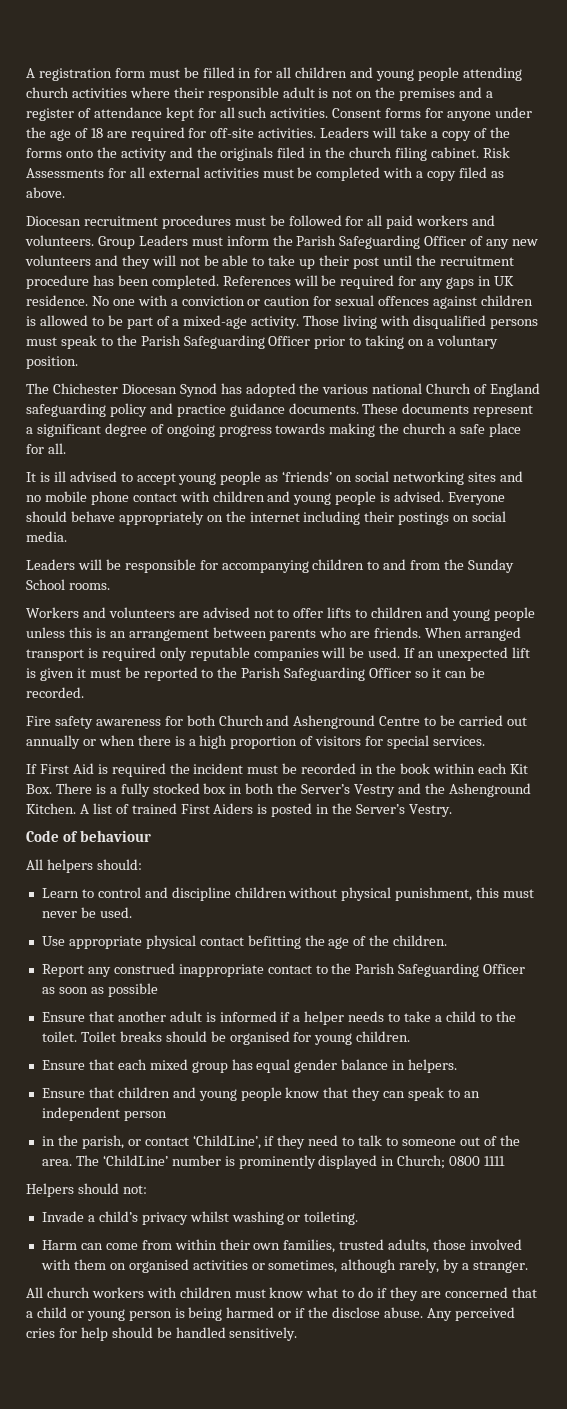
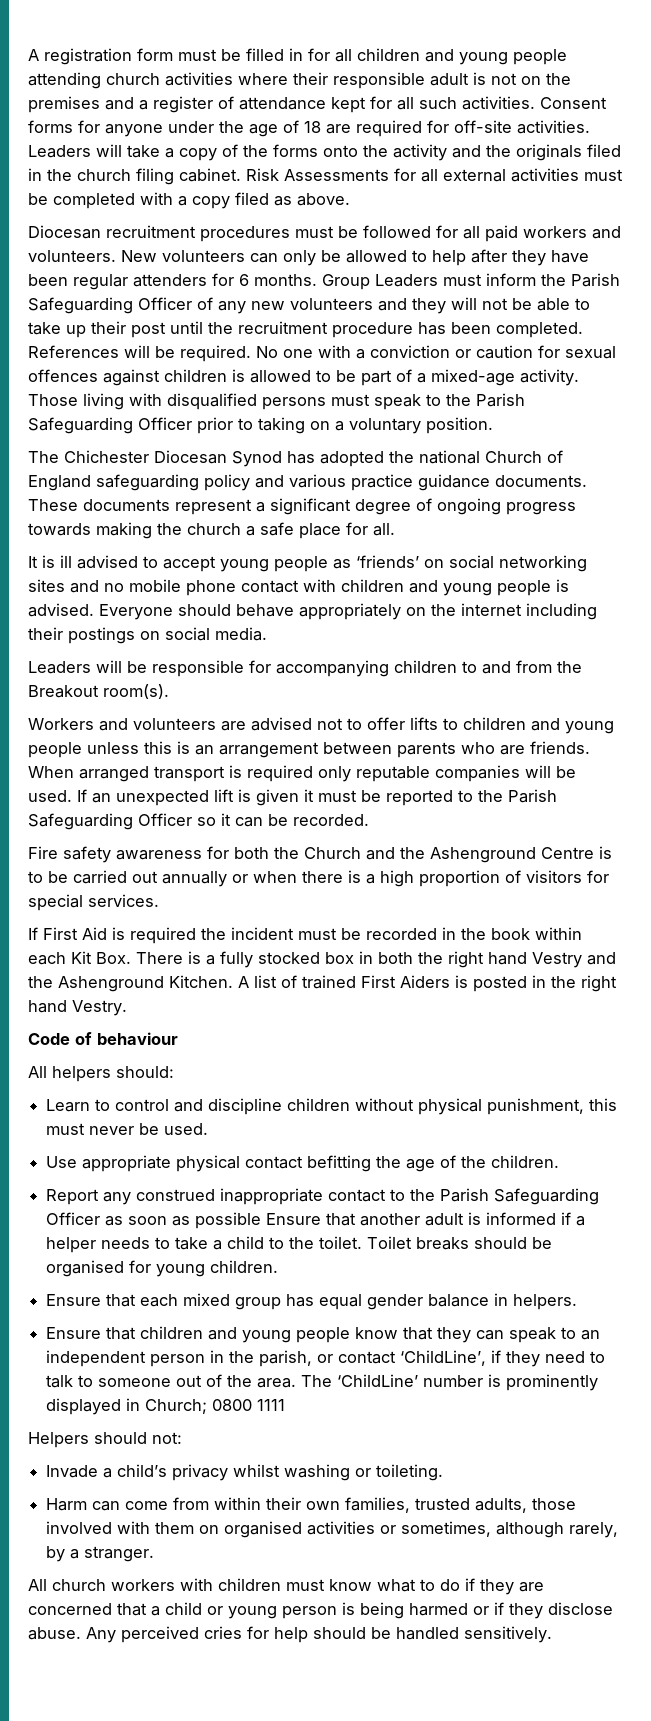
(94, 240) none -> [121,249,589,266] [28,273,317,290] New volunteers can only be allowed to help after they have been regular attenders for 6 months.
[340,275,514,289] [26,295,88,306] required for any gaps in UK residence. -> [180,345,251,362] required.
[322,384,369,394] various -> (414, 457) none
(173, 408) none -> [289,474,346,488] various
[468,559,515,573] [26,579,110,590] Sunday School rooms. -> [28,684,169,699] Breakout room(s).
(216, 720) none -> [274,847,299,859] the
(290, 720) none -> [400,847,425,859] the
(421, 721) none -> [599,846,612,859] is
[301,784,351,794] Server’s -> [448,951,527,968] right hand
[356,804,406,814] Server’s -> [581,975,617,992] [28,1000,67,1013] right hand
(158, 990) // -> (262, 1220) none
(167, 1116) // -> (206, 1360) none
[308,1307,329,1318] the -> [509,1603,543,1619] they

